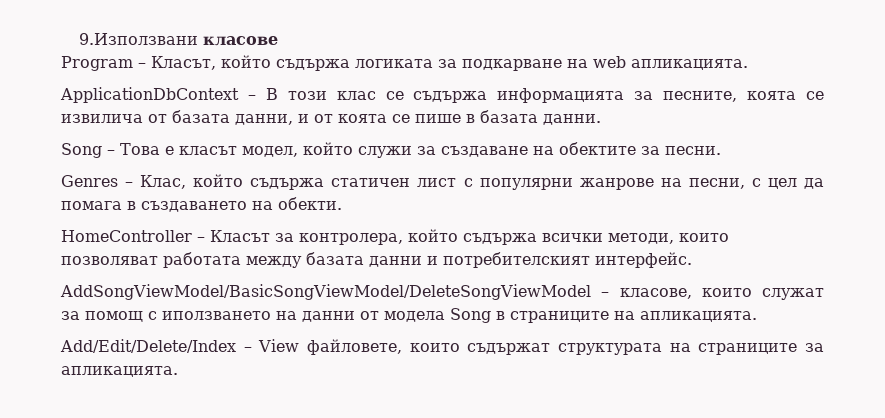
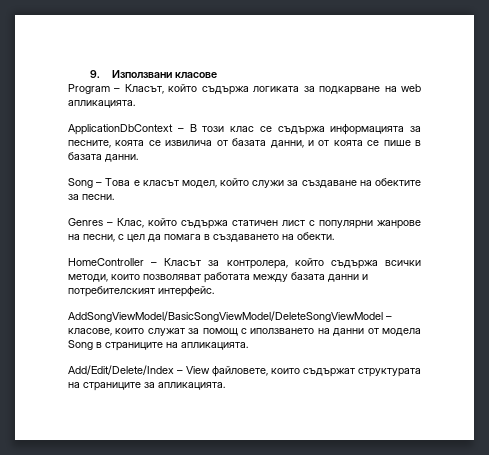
[78,33,198,45] 9.Използвани -> [89,70,172,78] 9. Използвани

